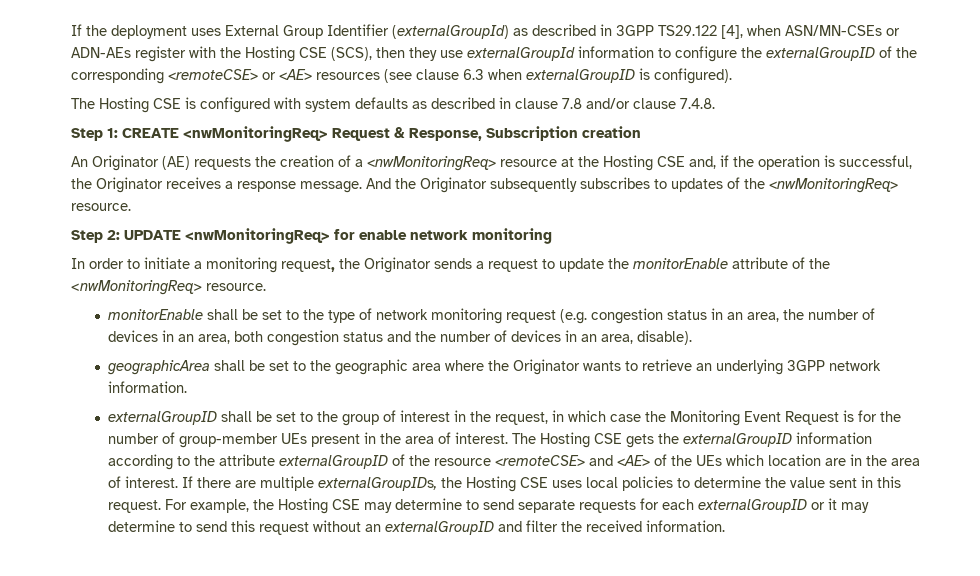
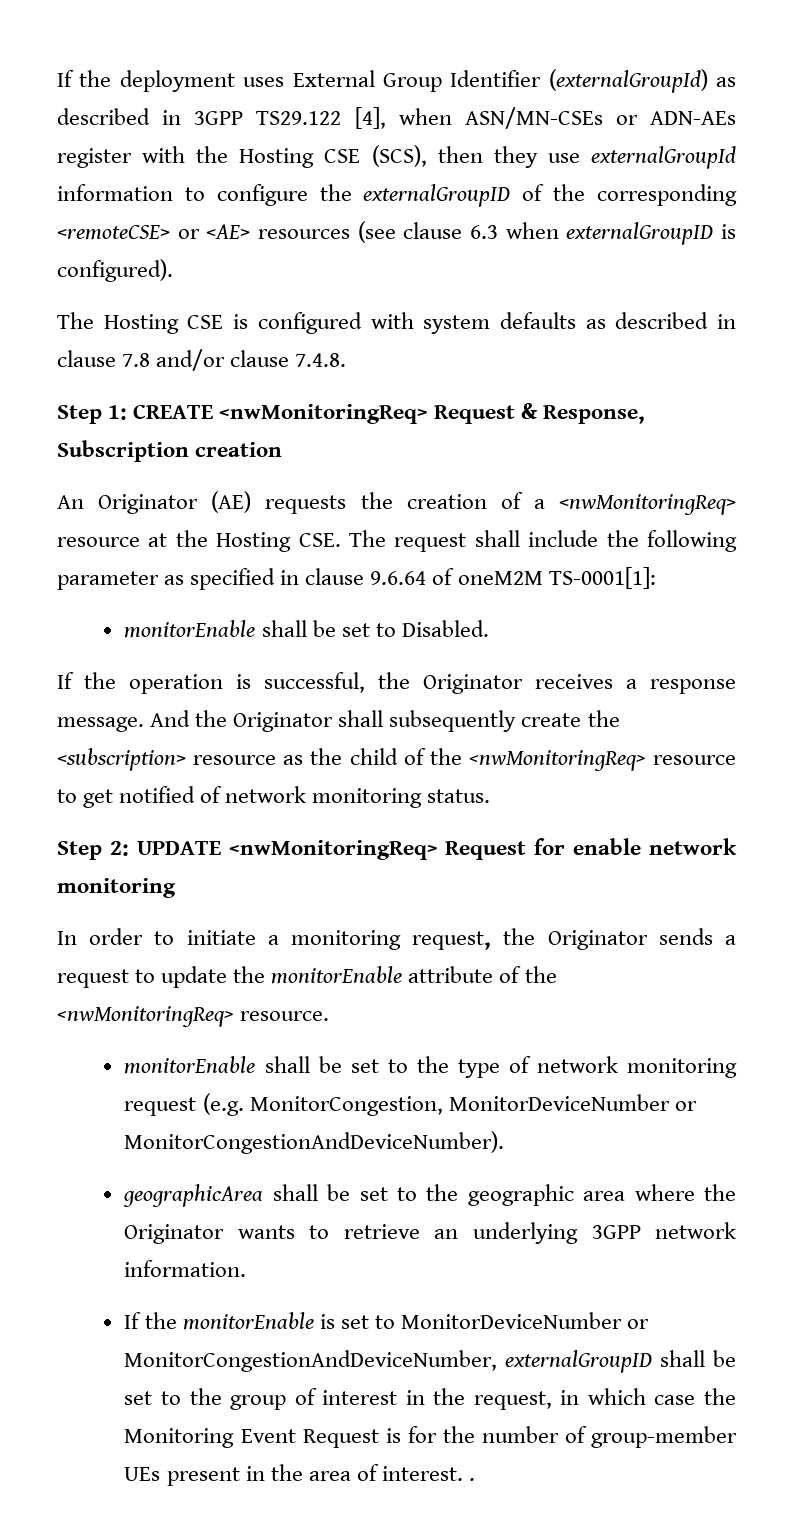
[657,155,729,169] CSE and, if -> [298,530,737,552] [57,567,656,590] [124,620,489,638] [57,672,74,689] CSE. The request shall include the following parameter as specified in clause 9.6.64 of oneM2M TS-0001[1]: // monitorEnable shall be set to Disabled. // If
[490,177,898,193] [71,203,131,211] subsequently subscribes to updates of the <nwMonitoringReq> resource. -> [338,710,620,732] [57,748,736,771] [57,786,491,808] shall subsequently create the <subscription> resource as the child of the <nwMonitoringReq> resource to get notified of network monitoring status.
(330, 236) none -> [445,841,527,860] Request
[591,308,876,324] [108,330,693,346] congestion status in an area, the number of devices in an area, both congestion status and the number of devices in an area, disable). -> [249,1094,697,1116] [124,1131,505,1154] MonitorCongestion, MonitorDeviceNumber or MonitorCongestionAndDeviceNumber).
(188, 387) none -> [124,1312,650,1330] [124,1350,498,1372] If the monitorEnable is set to MonitorDeviceNumber or MonitorCongestionAndDeviceNumber,
[512,432,873,448] [108,454,921,470] [108,476,902,492] [108,498,870,514] [108,520,726,535] The Hosting CSE gets the externalGroupID information according to the attribute externalGroupID of the resource <remoteCSE> and <AE> of the UEs which location are in the area of interest. If there are multiple externalGroupIDs, the Hosting CSE uses local policies to determine the value sent in this request. For example, the Hosting CSE may determine to send separate requests for each externalGroupID or it may determine to send this request without an externalGroupID and filter the received information. -> [469,1478,476,1481] .

